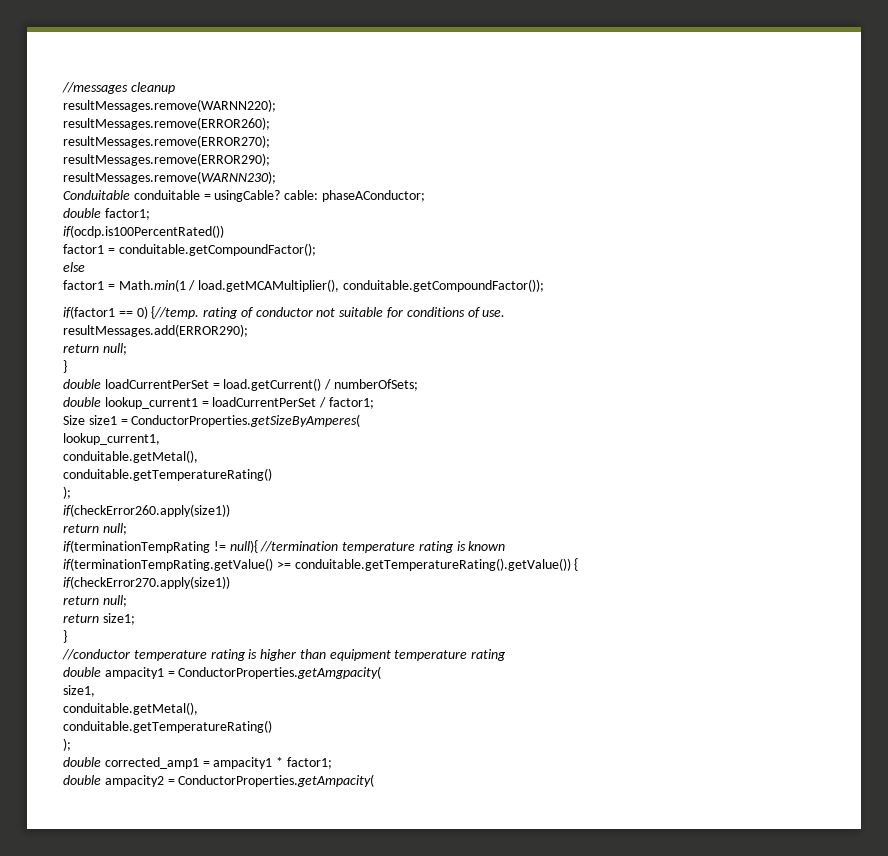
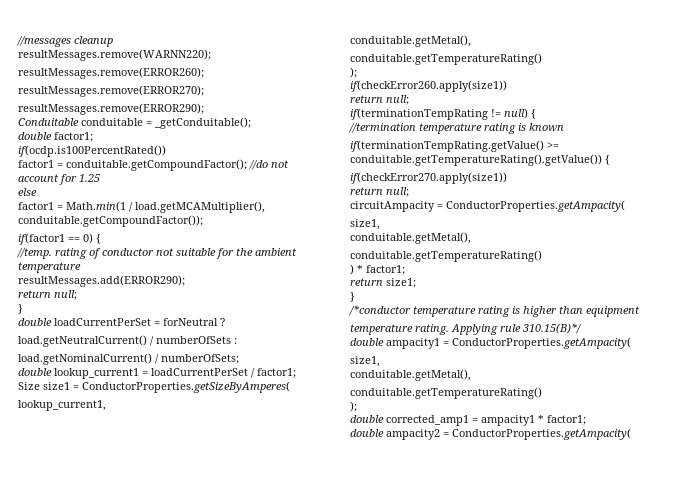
[63,171,276,184] // resultMessages.remove(WARNN230); -> (204, 109) none
[214,190,425,202] usingCable? cable: phaseAConductor; -> [154,117,251,129] _getConduitable();
(316, 249) none -> [248,160,289,170] [18,174,100,185] //do not account for 1.25
[151,306,200,319] {//temp. -> [96,234,101,244] [16,248,52,259] { // //temp.
[406,307,506,318] conditions of use. -> [236,248,297,256] [18,262,81,273] the ambient temperature
[223,378,322,391] load.getCurrent() -> [163,318,225,326] [18,335,237,347] [18,353,152,365] forNeutral ? // load.getNeutralCurrent() / numberOfSets : // load.getNominalCurrent()
[229,540,258,553] null){ -> [504,108,536,119] null) { //
(127, 601) none -> [350,200,625,212] [350,219,380,230] [350,232,471,244] [350,250,542,262] [350,264,405,275] // circuitAmpacity = ConductorProperties.getAmpacity( // size1, // conduitable.getMetal(), // conduitable.getTemperatureRating() // ) * factor1;
[62,649,130,660] //conductor -> [348,305,411,316] /*conductor
[394,649,507,661] temperature rating -> [350,323,582,335] // temperature rating. Applying rule 310.15(B)*/
[178,666,382,679] ConductorProperties.getAmgpacity( -> [452,337,631,349] ConductorProperties.getAmpacity(

